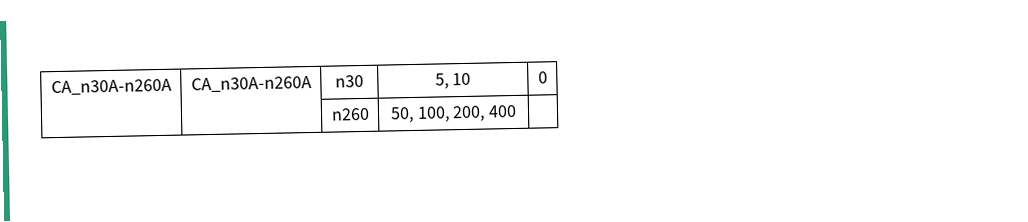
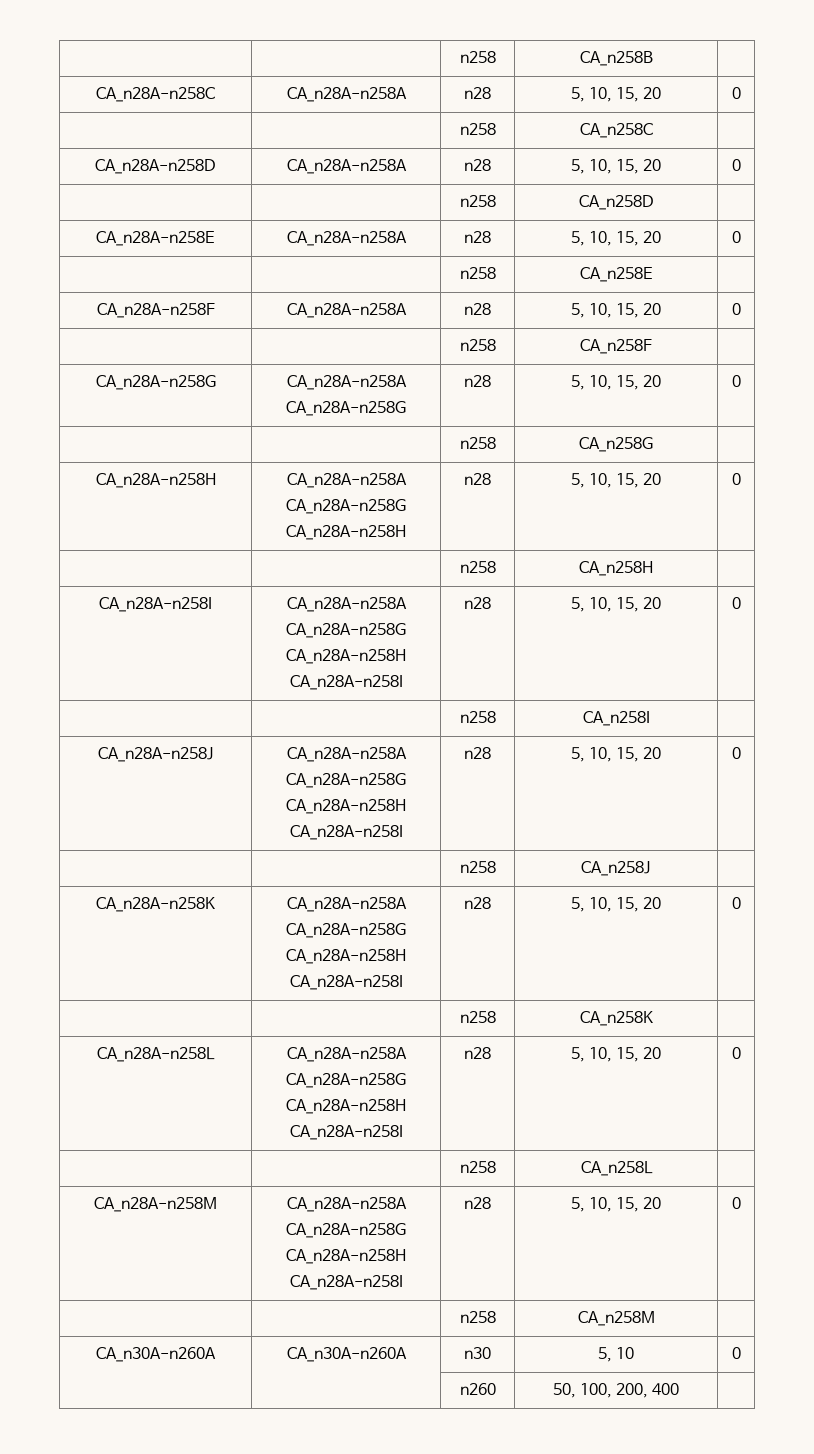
(50, 87) none -> [459,51,496,63] [579,51,653,66] [96,87,215,102] [286,87,407,102] [464,87,491,99] [570,87,662,102] [731,87,741,99] [459,123,496,135] [579,123,653,138] [95,159,216,174] [286,159,407,174] [464,159,491,171] [570,159,662,174] [731,159,741,171] [459,195,496,207] [578,195,654,210] [96,231,215,246] [286,231,407,246] [464,231,491,243] [570,231,662,246] [731,231,741,243] [459,267,496,279] [579,267,653,282] [96,303,215,318] [286,303,407,318] [464,303,491,315] [570,303,662,318] [731,303,741,315] [459,339,496,351] [580,339,652,354] [95,375,216,390] [286,375,407,390] [286,401,406,416] [464,375,491,387] [570,375,662,390] [731,375,741,387] [459,437,496,449] [579,437,653,452] [95,473,216,488] [286,473,407,488] [286,499,406,514] [286,525,406,540] [464,473,491,485] [570,473,662,488] [731,473,741,485] [459,561,496,573] [579,561,653,576] [99,597,212,612] [286,597,407,612] [286,623,406,638] [286,649,406,664] [289,675,403,690] [464,597,491,609] [570,597,662,612] [731,597,741,609] [459,711,496,723] [582,711,650,726] [97,747,214,762] [286,747,407,762] [286,773,406,788] [286,799,406,814] [289,825,403,840] [464,747,491,759] [570,747,662,762] [731,747,741,759] [459,861,496,873] [581,861,651,876] [96,897,215,912] [286,897,407,912] [286,923,406,938] [286,949,406,964] [289,975,403,990] [464,897,491,909] [570,897,662,912] [731,897,741,909] [459,1011,496,1023] [579,1011,653,1026] [97,1047,215,1062] [286,1047,407,1062] [286,1073,406,1088] [286,1099,406,1114] [289,1125,403,1140] [464,1047,491,1059] [570,1047,662,1062] [731,1047,741,1059] [459,1161,496,1173] [580,1161,653,1176] [94,1197,217,1212] [286,1197,407,1212] [286,1223,406,1238] [286,1249,406,1264] [289,1275,403,1290] [464,1197,491,1209] [570,1197,662,1212] [731,1197,741,1209] [459,1311,496,1323] [577,1311,655,1326] | | n258 | CA_n258B | // CA_n28A-n258C | CA_n28A-n258A | n28 | 5, 10, 15, 20 | 0 // | | n258 | CA_n258C | // CA_n28A-n258D | CA_n28A-n258A | n28 | 5, 10, 15, 20 | 0 // | | n258 | CA_n258D | // CA_n28A-n258E | CA_n28A-n258A | n28 | 5, 10, 15, 20 | 0 // | | n258 | CA_n258E | // CA_n28A-n258F | CA_n28A-n258A | n28 | 5, 10, 15, 20 | 0 // | | n258 | CA_n258F | // CA_n28A-n258G | CA_n28A-n258A // CA_n28A-n258G | n28 | 5, 10, 15, 20 | 0 // | | n258 | CA_n258G | // CA_n28A-n258H | CA_n28A-n258A // CA_n28A-n258G // CA_n28A-n258H | n28 | 5, 10, 15, 20 | 0 // | | n258 | CA_n258H | // CA_n28A-n258I | CA_n28A-n258A // CA_n28A-n258G // CA_n28A-n258H // CA_n28A-n258I | n28 | 5, 10, 15, 20 | 0 // | | n258 | CA_n258I | // CA_n28A-n258J | CA_n28A-n258A // CA_n28A-n258G // CA_n28A-n258H // CA_n28A-n258I | n28 | 5, 10, 15, 20 | 0 // | | n258 | CA_n258J | // CA_n28A-n258K | CA_n28A-n258A // CA_n28A-n258G // CA_n28A-n258H // CA_n28A-n258I | n28 | 5, 10, 15, 20 | 0 // | | n258 | CA_n258K | // CA_n28A-n258L | CA_n28A-n258A // CA_n28A-n258G // CA_n28A-n258H // CA_n28A-n258I | n28 | 5, 10, 15, 20 | 0 // | | n258 | CA_n258L | // CA_n28A-n258M | CA_n28A-n258A // CA_n28A-n258G // CA_n28A-n258H // CA_n28A-n258I | n28 | 5, 10, 15, 20 | 0 // | | n258 | CA_n258M | //

